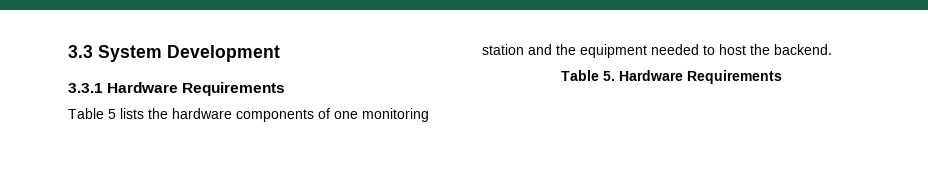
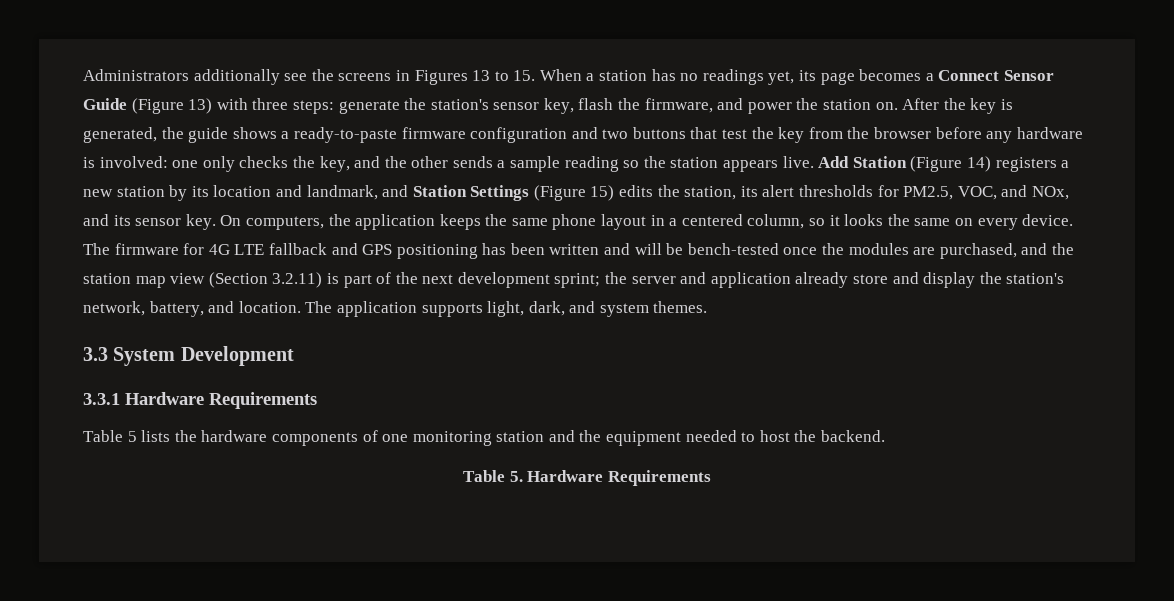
(68, 51) none -> [83,69,1054,85] [83,98,1013,114] [83,127,1083,143] [83,156,1070,172] [83,185,1069,201] [83,214,1074,230] [83,243,1074,259] [83,272,1065,288] [83,301,708,317] Administrators additionally see the screens in Figures 13 to 15. When a station has no readings yet, its page becomes a Connect Sensor Guide (Figure 13) with three steps: generate the station's sensor key, flash the firmware, and power the station on. After the key is generated, the guide shows a ready-to-paste firmware configuration and two buttons that test the key from the browser before any hardware is involved: one only checks the key, and the other sends a sample reading so the station appears live. Add Station (Figure 14) registers a new station by its location and landmark, and Station Settings (Figure 15) edits the station, its alert thresholds for PM2.5, VOC, and NOx, and its sensor key. On computers, the application keeps the same phone layout in a centered column, so it looks the same on every device. The firmware for 4G LTE fallback and GPS positioning has been written and will be bench-tested once the modules are purchased, and the station map view (Section 3.2.11) is part of the next development sprint; the server and application already store and display the station's network, battery, and location. The application supports light, dark, and system themes. //

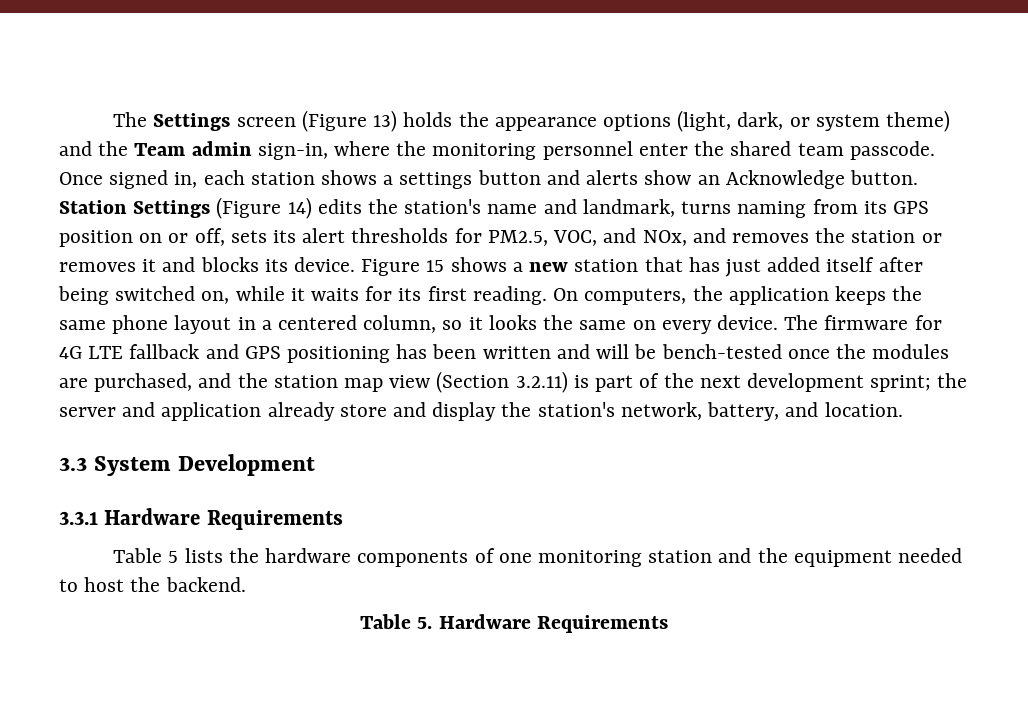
[83,69,1054,85] [83,98,1013,114] [83,127,1083,143] [83,156,1070,172] [83,185,409,201] Administrators additionally see the screens in Figures 13 to 15. When a station has no readings yet, its page becomes a Connect Sensor Guide (Figure 13) with three steps: generate the station's sensor key, flash the firmware, and power the station on. After the key is generated, the guide shows a ready-to-paste firmware configuration and two buttons that test the key from the browser before any hardware is involved: one only checks the key, and the other sends a sample reading so the station appears live. Add Station (Figure 14) registers a new station by its location and landmark, and -> [113,110,950,132] [59,141,935,160] [59,170,918,189] The Settings screen (Figure 13) holds the appearance options (light, dark, or system theme) and the Team admin sign-in, where the monitoring personnel enter the shared team passcode. Once signed in, each station shows a settings button and alerts show an Acknowledge button.
[590,185,615,201] 15) -> [287,197,312,219] 14)
[684,186,737,200] station, -> [404,199,929,218] [59,228,267,247] station's name and landmark, turns naming from its GPS position on or off, sets
[113,214,216,230] its sensor key. -> [731,228,942,243] [59,257,923,277] [58,286,547,305] removes the station or removes it and blocks its device. Figure 15 shows a new station that has just added itself after being switched on, while it waits for its first reading.
[305,301,708,317] The application supports light, dark, and system themes. -> (903, 409) none

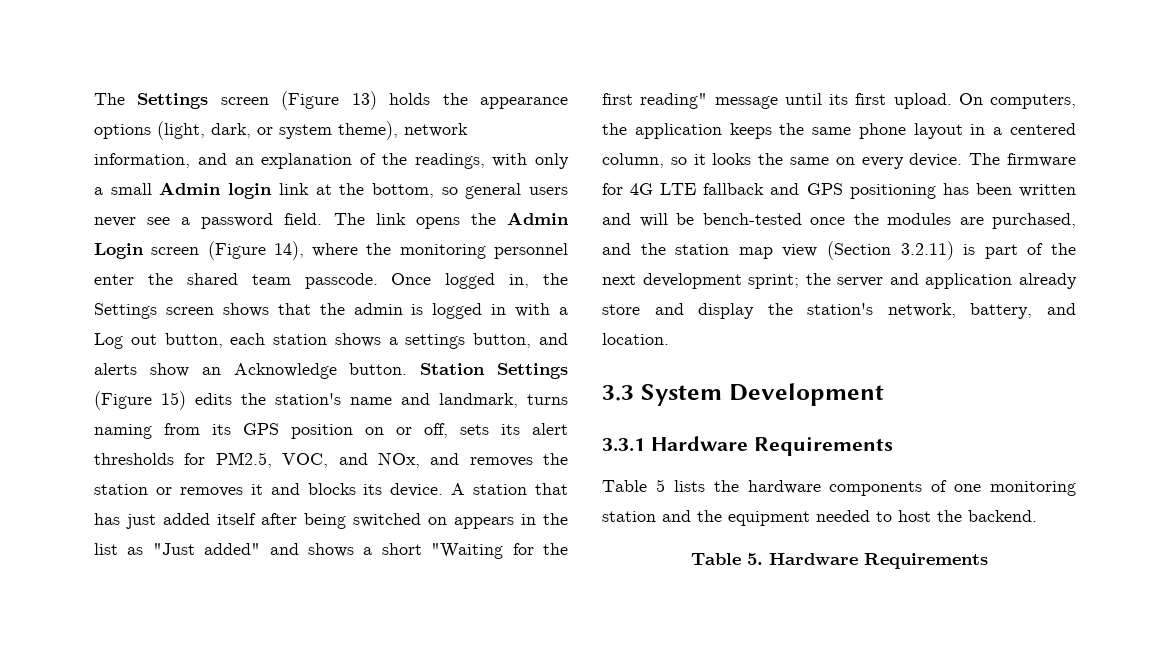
[885,110,950,132] [59,141,328,160] theme) and the Team admin sign-in, -> [338,121,468,140] [94,153,569,169] [94,182,568,199] [94,212,569,229] [94,241,304,260] theme), network information, and an explanation of the readings, with only a small Admin login link at the bottom, so general users never see a password field. The link opens the Admin Login screen (Figure 14),
[109,170,198,189] signed in, -> [445,273,568,289] [94,303,568,319] [94,333,223,349] logged in, the Settings screen shows that the admin is logged in with a Log out button,
[477,170,541,185] button -> [473,333,532,348] button,
[287,197,312,219] 14) -> [161,391,186,410] 15)
[361,257,569,276] Figure 15 shows a new -> [451,483,466,495] A
[201,286,393,304] on, while it waits for -> [428,513,568,529] [94,543,568,559] [602,93,822,109] on appears in the list as "Just added" and shows a short "Waiting for the first reading" message until
[472,286,547,305] reading. -> [893,93,952,109] upload.

